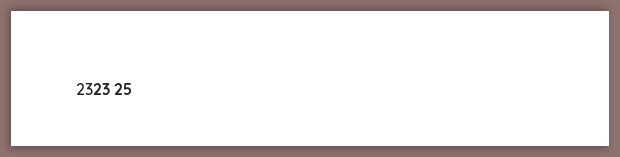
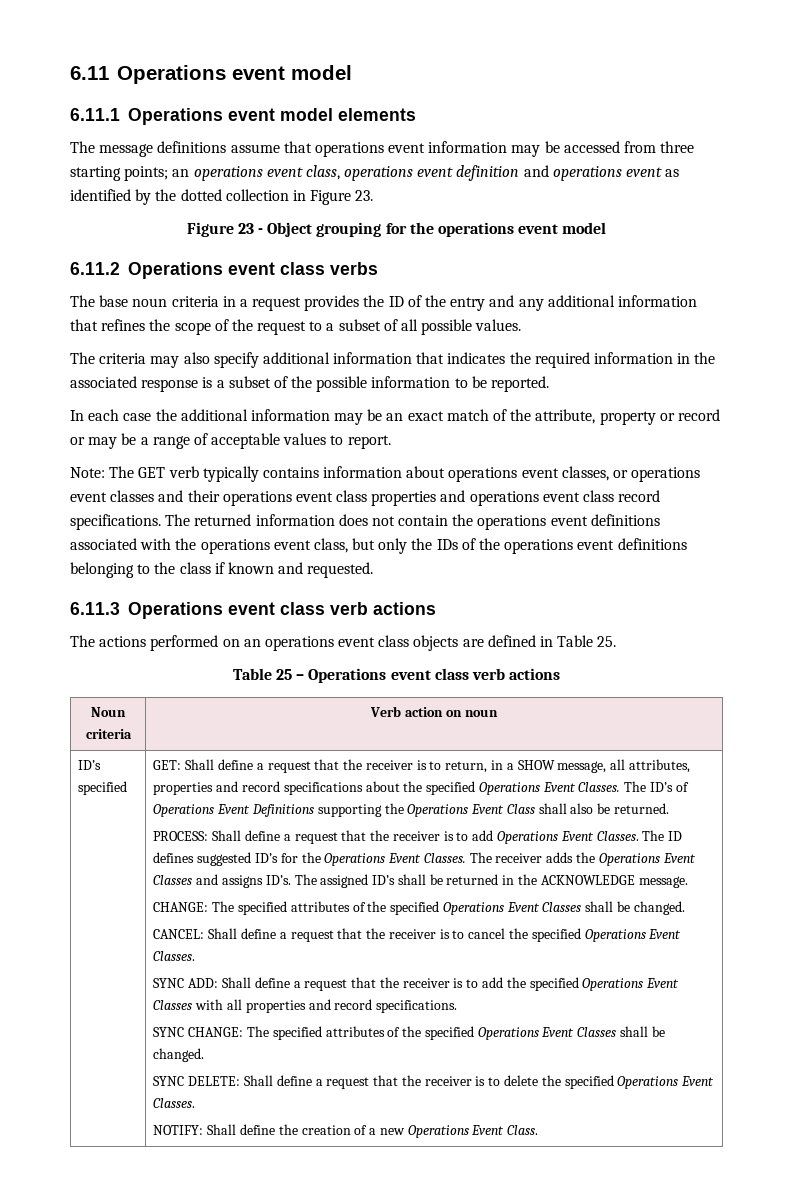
[76,83,133,95] 2323 25 -> [70,65,352,84] [70,108,416,125] [70,141,695,157] [70,165,680,181] [70,189,374,205] [186,222,607,237] [70,262,378,279] [70,295,697,311] [70,319,522,335] [70,352,716,368] [70,376,550,392] [70,409,720,425] [70,433,391,449] [70,466,701,482] [70,490,661,506] [70,514,660,530] [70,538,687,554] [70,562,374,578] [70,602,436,619] [70,635,617,651] [232,668,561,683] [91,707,126,717] [85,729,132,739] [370,706,498,717] [78,760,102,770] [78,781,128,795] [153,759,690,773] [153,781,689,795] [153,803,670,817] [153,830,683,844] [153,852,696,866] [153,874,688,888] [153,901,685,915] [153,928,682,942] [153,951,196,961] [153,977,680,991] [153,999,458,1013] [153,1026,665,1040] [153,1048,205,1062] [153,1075,715,1089] [153,1098,196,1108] [153,1124,539,1138] 6.11 Operations event model // 6.11.1 Operations event model elements // The message definitions assume that operations event information may be accessed from three starting points; an operations event class, operations event definition and operations event as identified by the dotted collection in Figure 23. // Figure 23 - Object grouping for the operations event model // 6.11.2 Operations event class verbs // The base noun criteria in a request provides the ID of the entry and any additional information that refines the scope of the request to a subset of all possible values. // The criteria may also specify additional information that indicates the required information in the associated response is a subset of the possible information to be reported. // In each case the additional information may be an exact match of the attribute, property or record or may be a range of acceptable values to report. // Note: The GET verb typically contains information about operations event classes, or operations event classes and their operations event class properties and operations event class record specifications. The returned information does not contain the operations event definitions associated with the operations event class, but only the IDs of the operations event definitions belonging to the class if known and requested. // 6.11.3 Operations event class verb actions // The actions performed on an operations event class objects are defined in Table 25. // Table 25 – Operations event class verb actions // Noun criteria | Verb action on noun // ID’s specified | GET: Shall define a request that the receiver is to return, in a SHOW message, all attributes, properties and record specifications about the specified Operations Event Classes. The ID’s of Operations Event Definitions supporting the Operations Event Class shall also be returned. // PROCESS: Shall define a request that the receiver is to add Operations Event Classes. The ID defines suggested ID’s for the Operations Event Classes. The receiver adds the Operations Event Classes and assigns ID’s. The assigned ID’s shall be returned in the ACKNOWLEDGE message. // CHANGE: The specified attributes of the specified Operations Event Classes shall be changed. // CANCEL: Shall define a request that the receiver is to cancel the specified Operations Event Classes. // SYNC ADD: Shall define a request that the receiver is to add the specified Operations Event Classes with all properties and record specifications. // SYNC CHANGE: The specified attributes of the specified Operations Event Classes shall be changed. // SYNC DELETE: Shall define a request that the receiver is to delete the specified Operations Event Classes. // NOTIFY: Shall define the creation of a new Operations Event Class.

